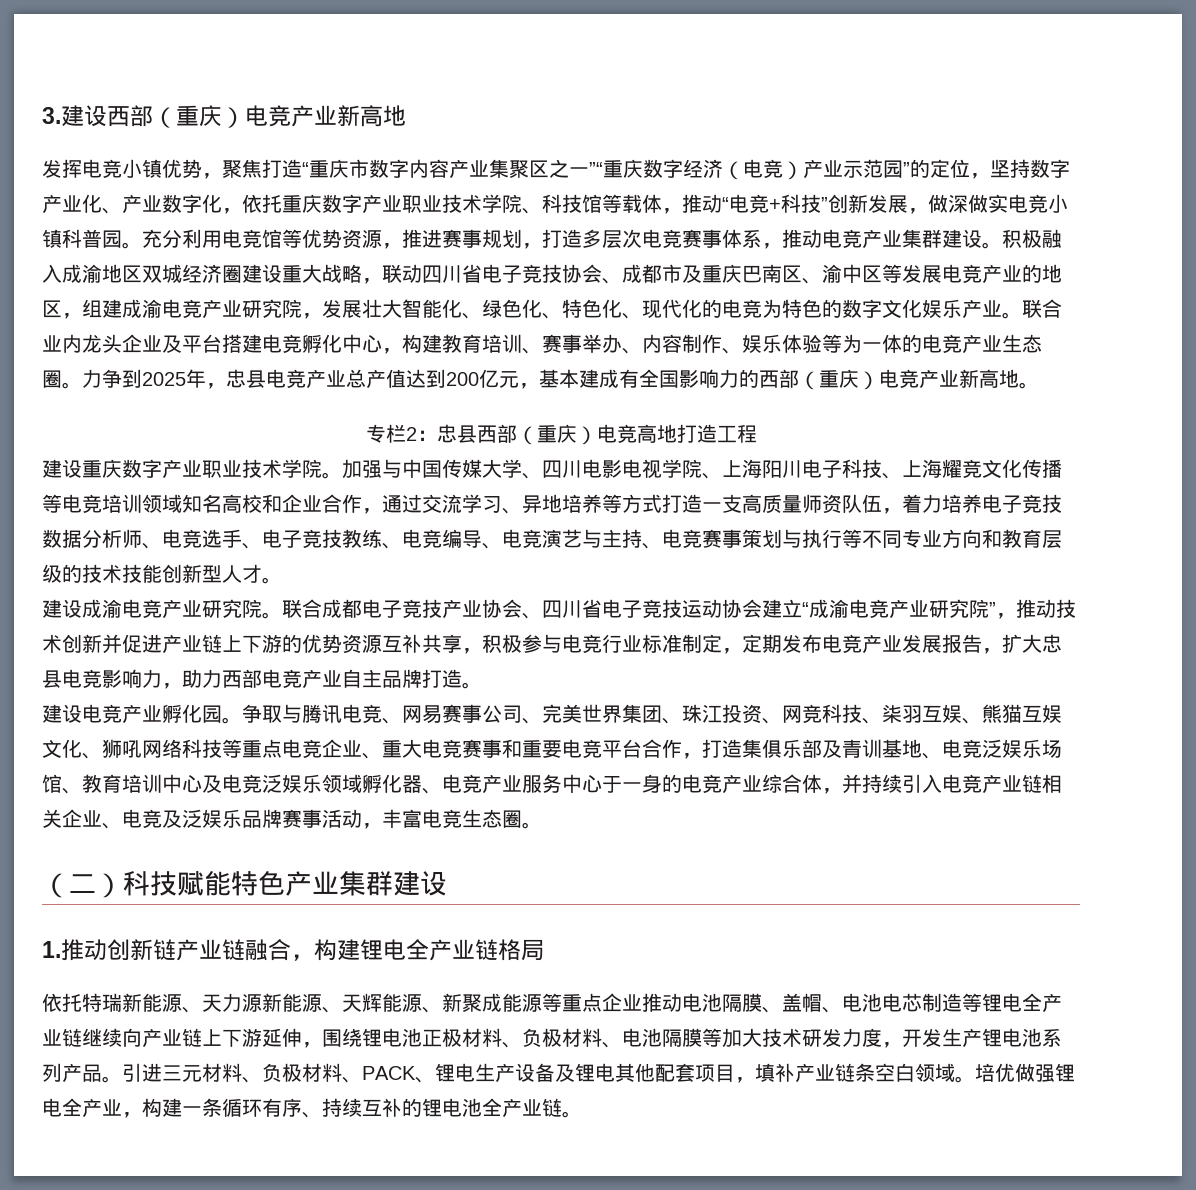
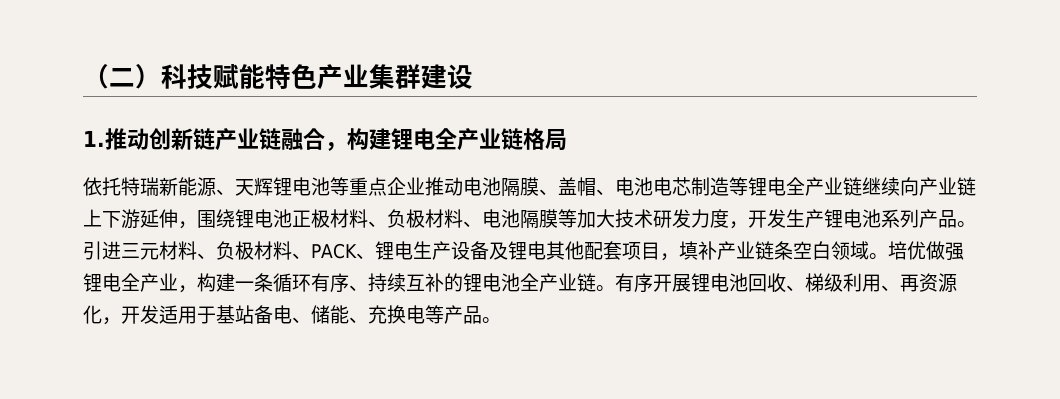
[42,105,406,128] [42,159,1070,180] [42,194,1068,214] [42,229,1062,249] [42,264,1062,284] [42,299,1062,319] [42,334,1042,354] [42,369,1039,390] [365,424,757,445] [42,459,1062,479] [42,494,1062,514] [42,529,1062,549] [42,564,282,584] [42,599,1076,619] [42,634,1062,654] [42,669,482,689] [42,704,1062,724] [42,739,1062,759] [42,774,1062,794] [42,809,542,829] 3.建设西部（重庆）电竞产业新高地 // 发挥电竞小镇优势，聚焦打造“重庆市数字内容产业集聚区之一”“重庆数字经济（电竞）产业示范园”的定位，坚持数字产业化、产业数字化，依托重庆数字产业职业技术学院、科技馆等载体，推动“电竞+科技”创新发展，做深做实电竞小镇科普园。充分利用电竞馆等优势资源，推进赛事规划，打造多层次电竞赛事体系，推动电竞产业集群建设。积极融入成渝地区双城经济圈建设重大战略，联动四川省电子竞技协会、成都市及重庆巴南区、渝中区等发展电竞产业的地区，组建成渝电竞产业研究院，发展壮大智能化、绿色化、特色化、现代化的电竞为特色的数字文化娱乐产业。联合业内龙头企业及平台搭建电竞孵化中心，构建教育培训、赛事举办、内容制作、娱乐体验等为一体的电竞产业生态圈。力争到2025年，忠县电竞产业总产值达到200亿元，基本建成有全国影响力的西部（重庆）电竞产业新高地。 // 专栏2：忠县西部（重庆）电竞高地打造工程 // 建设重庆数字产业职业技术学院。加强与中国传媒大学、四川电影电视学院、上海阳川电子科技、上海耀竞文化传播等电竞培训领域知名高校和企业合作，通过交流学习、异地培养等方式打造一支高质量师资队伍，着力培养电子竞技数据分析师、电竞选手、电子竞技教练、电竞编导、电竞演艺与主持、电竞赛事策划与执行等不同专业方向和教育层级的技术技能创新型人才。 // 建设成渝电竞产业研究院。联合成都电子竞技产业协会、四川省电子竞技运动协会建立“成渝电竞产业研究院”，推动技术创新并促进产业链上下游的优势资源互补共享，积极参与电竞行业标准制定，定期发布电竞产业发展报告，扩大忠县电竞影响力，助力西部电竞产业自主品牌打造。 // 建设电竞产业孵化园。争取与腾讯电竞、网易赛事公司、完美世界集团、珠江投资、网竞科技、柒羽互娱、熊猫互娱文化、狮吼网络科技等重点电竞企业、重大电竞赛事和重要电竞平台合作，打造集俱乐部及青训基地、电竞泛娱乐场馆、教育培训中心及电竞泛娱乐领域孵化器、电竞产业服务中心于一身的电竞产业综合体，并持续引入电竞产业链相关企业、电竞及泛娱乐品牌赛事活动，丰富电竞生态圈。 // -> (83, 76) none
[222,993,542,1013] 力源新能源、天辉能源、新聚成能源 -> [254,177,330,196] 辉锂电池
(582, 1114) none -> [615,273,957,293] [83,305,501,325] 有序开展锂电池回收、梯级利用、再资源化，开发适用于基站备电、储能、充换电等产品。

